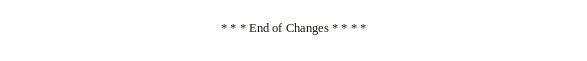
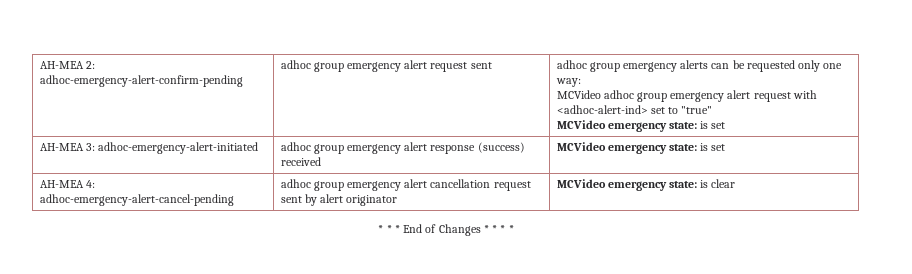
(220, 28) none -> [39,61,95,69] [39,75,243,87] [280,60,492,72] [556,60,843,72] [555,78,581,87] [556,90,817,102] [556,105,713,114] [556,120,726,132] [39,142,258,154] [280,142,525,154] [280,157,321,166] [556,142,726,154] [39,180,95,188] [39,194,234,206] [280,179,531,191] [280,194,398,206] [556,179,736,191] AH-MEA 2: adhoc-emergency-alert-confirm-pending | adhoc group emergency alert request sent | adhoc group emergency alerts can be requested only one way: // MCVideo adhoc group emergency alert request with <adhoc-alert-ind> set to "true" // MCVideo emergency state: is set // AH-MEA 3: adhoc-emergency-alert-initiated | adhoc group emergency alert response (success) received | MCVideo emergency state: is set // AH-MEA 4: adhoc-emergency-alert-cancel-pending | adhoc group emergency alert cancellation request sent by alert originator | MCVideo emergency state: is clear //

